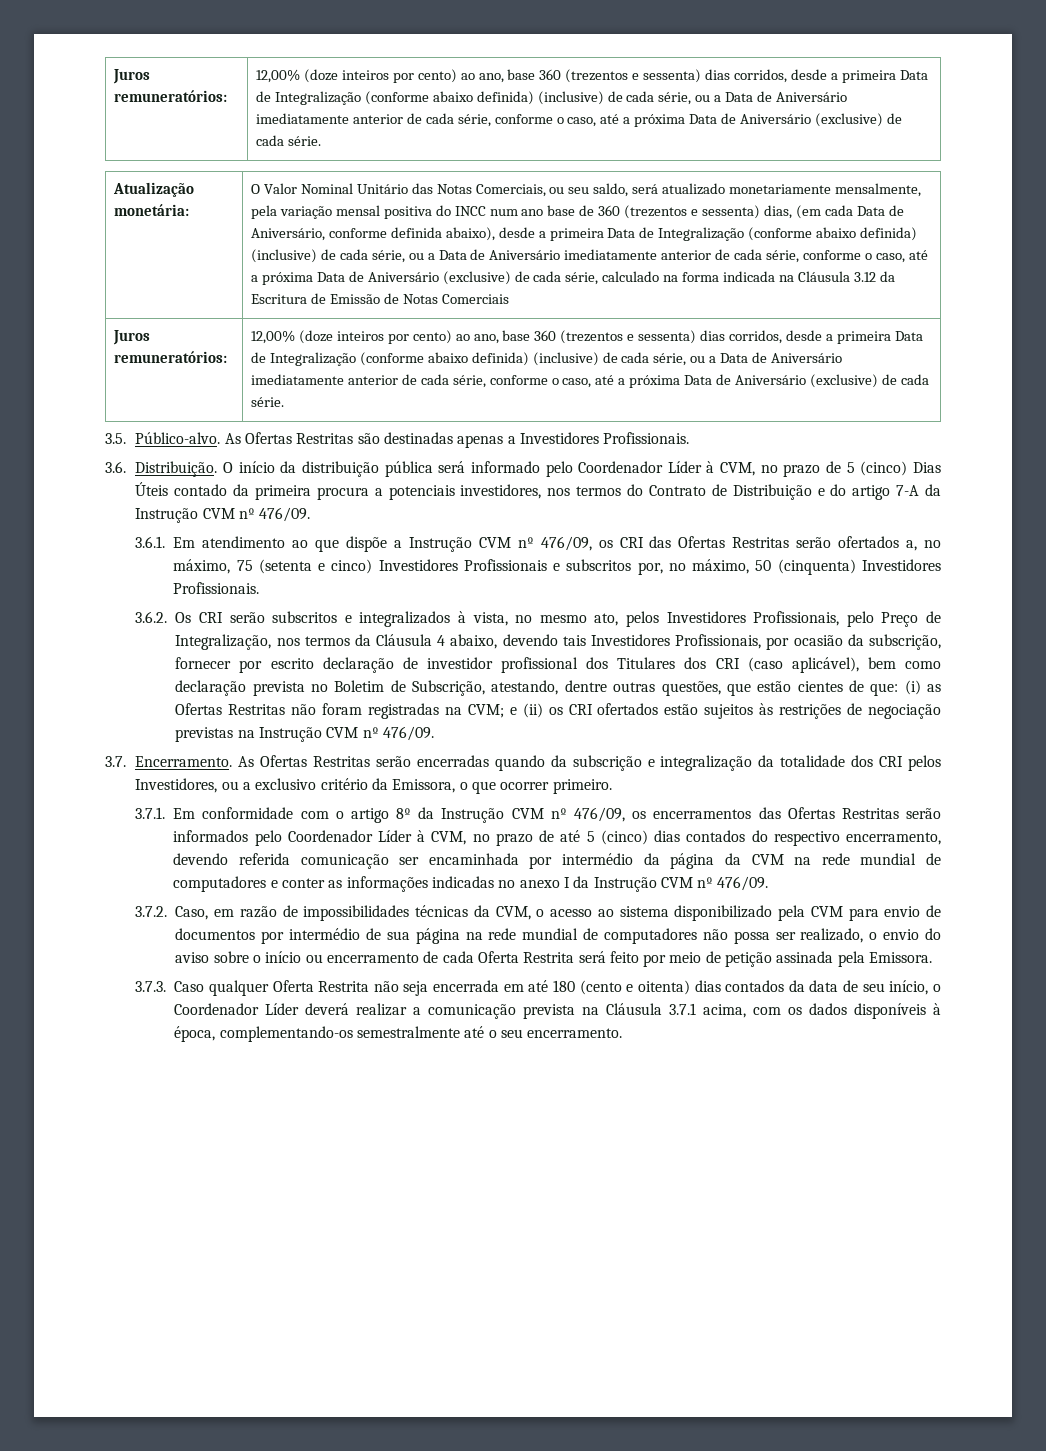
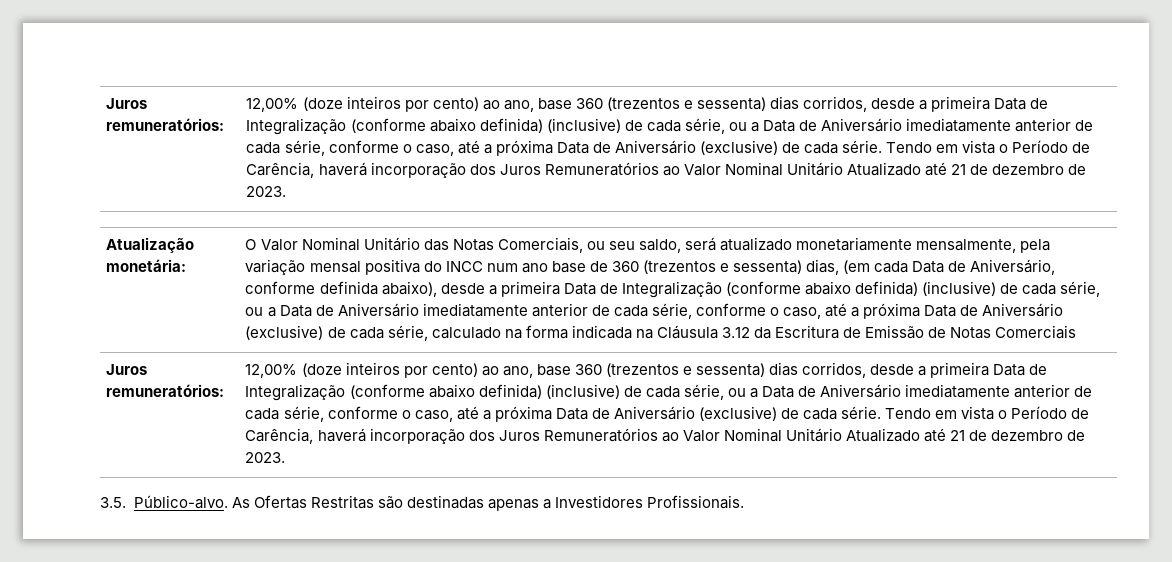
(321, 141) none -> [886,140,1091,154] [246,162,1087,178] [246,186,287,197] Tendo em vista o Período de Carência, haverá incorporação dos Juros Remuneratórios ao Valor Nominal Unitário Atualizado até 21 de dezembro de 2023.
(285, 402) none -> [885,406,1090,420] [245,428,1086,444] [245,452,286,463] Tendo em vista o Período de Carência, haverá incorporação dos Juros Remuneratórios ao Valor Nominal Unitário Atualizado até 21 de dezembro de 2023.
[105,461,941,477] [135,482,942,500] [135,507,311,523] [135,536,942,552] [173,559,942,575] [173,582,260,594] [135,611,941,627] [175,634,941,650] [175,657,941,673] [175,680,941,696] [175,703,942,719] [175,726,434,742] [105,755,942,771] [135,778,612,794] [135,807,941,823] [173,830,941,846] [173,853,941,869] [173,876,769,892] [135,905,941,921] [175,928,941,944] [175,951,933,967] [135,980,941,996] [174,1003,941,1019] [174,1026,623,1042] // 3.6. Distribuição. O início da distribuição pública será informado pelo Coordenador Líder à CVM, no prazo de 5 (cinco) Dias Úteis contado da primeira procura a potenciais investidores, nos termos do Contrato de Distribuição e do artigo 7-A da Instrução CVM nº 476/09. // 3.6.1. Em atendimento ao que dispõe a Instrução CVM nº 476/09, os CRI das Ofertas Restritas serão ofertados a, no máximo, 75 (setenta e cinco) Investidores Profissionais e subscritos por, no máximo, 50 (cinquenta) Investidores Profissionais. // 3.6.2. Os CRI serão subscritos e integralizados à vista, no mesmo ato, pelos Investidores Profissionais, pelo Preço de Integralização, nos termos da Cláusula 4 abaixo, devendo tais Investidores Profissionais, por ocasião da subscrição, fornecer por escrito declaração de investidor profissional dos Titulares dos CRI (caso aplicável), bem como declaração prevista no Boletim de Subscrição, atestando, dentre outras questões, que estão cientes de que: (i) as Ofertas Restritas não foram registradas na CVM; e (ii) os CRI ofertados estão sujeitos às restrições de negociação previstas na Instrução CVM nº 476/09. // 3.7. Encerramento. As Ofertas Restritas serão encerradas quando da subscrição e integralização da totalidade dos CRI pelos Investidores, ou a exclusivo critério da Emissora, o que ocorrer primeiro. // 3.7.1. Em conformidade com o artigo 8º da Instrução CVM nº 476/09, os encerramentos das Ofertas Restritas serão informados pelo Coordenador Líder à CVM, no prazo de até 5 (cinco) dias contados do respectivo encerramento, devendo referida comunicação ser encaminhada por intermédio da página da CVM na rede mundial de computadores e conter as informações indicadas no anexo I da Instrução CVM nº 476/09. // 3.7.2. Caso, em razão de impossibilidades técnicas da CVM, o acesso ao sistema disponibilizado pela CVM para envio de documentos por intermédio de sua página na rede mundial de computadores não possa ser realizado, o envio do aviso sobre o início ou encerramento de cada Oferta Restrita será feito por meio de petição assinada pela Emissora. // 3.7.3. Caso qualquer Oferta Restrita não seja encerrada em até 180 (cento e oitenta) dias contados da data de seu início, o Coordenador Líder deverá realizar a comunicação prevista na Cláusula 3.7.1 acima, com os dados disponíveis à época, complementando-os semestralmente até o seu encerramento. -> (744, 502) none

